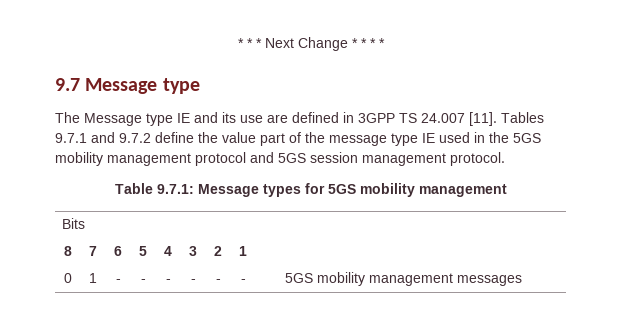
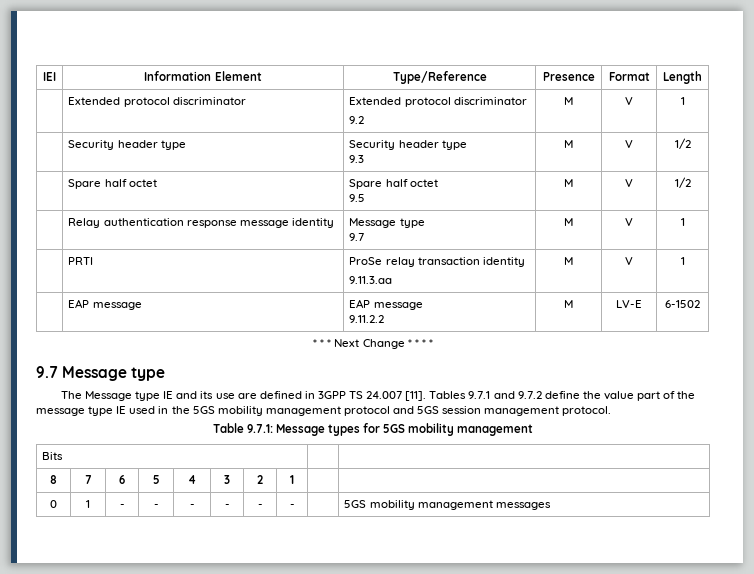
(237, 43) none -> [43,72,56,81] [144,71,262,81] [392,71,487,84] [542,72,595,81] [608,72,650,81] [663,71,702,84] [68,97,246,107] [349,97,527,107] [349,116,365,124] [564,97,573,105] [625,97,633,105] [680,97,685,105] [68,140,186,150] [349,140,467,150] [349,155,365,163] [564,140,573,148] [625,140,633,148] [674,138,691,149] [68,179,157,189] [349,179,438,189] [349,194,366,202] [564,179,573,187] [625,179,633,187] [674,177,691,188] [68,218,334,228] [349,218,425,228] [349,233,365,241] [564,218,573,226] [625,218,633,226] [680,218,685,226] [68,257,94,265] [349,257,525,267] [349,276,393,284] [564,257,573,265] [625,257,633,265] [680,257,685,265] [68,299,142,310] [349,299,423,310] [349,315,385,323] [564,300,573,308] [616,300,642,308] [665,300,700,308] IEI | Information Element | Type/Reference | Presence | Format | Length // | Extended protocol discriminator | Extended protocol discriminator // 9.2 | M | V | 1 // | Security header type | Security header type // 9.3 | M | V | 1/2 // | Spare half octet | Spare half octet // 9.5 | M | V | 1/2 // | Relay authentication response message identity | Message type // 9.7 | M | V | 1 // | PRTI | ProSe relay transaction identity // 9.11.3.aa | M | V | 1 // | EAP message | EAP message // 9.11.2.2 | M | LV-E | 6-1502 //

